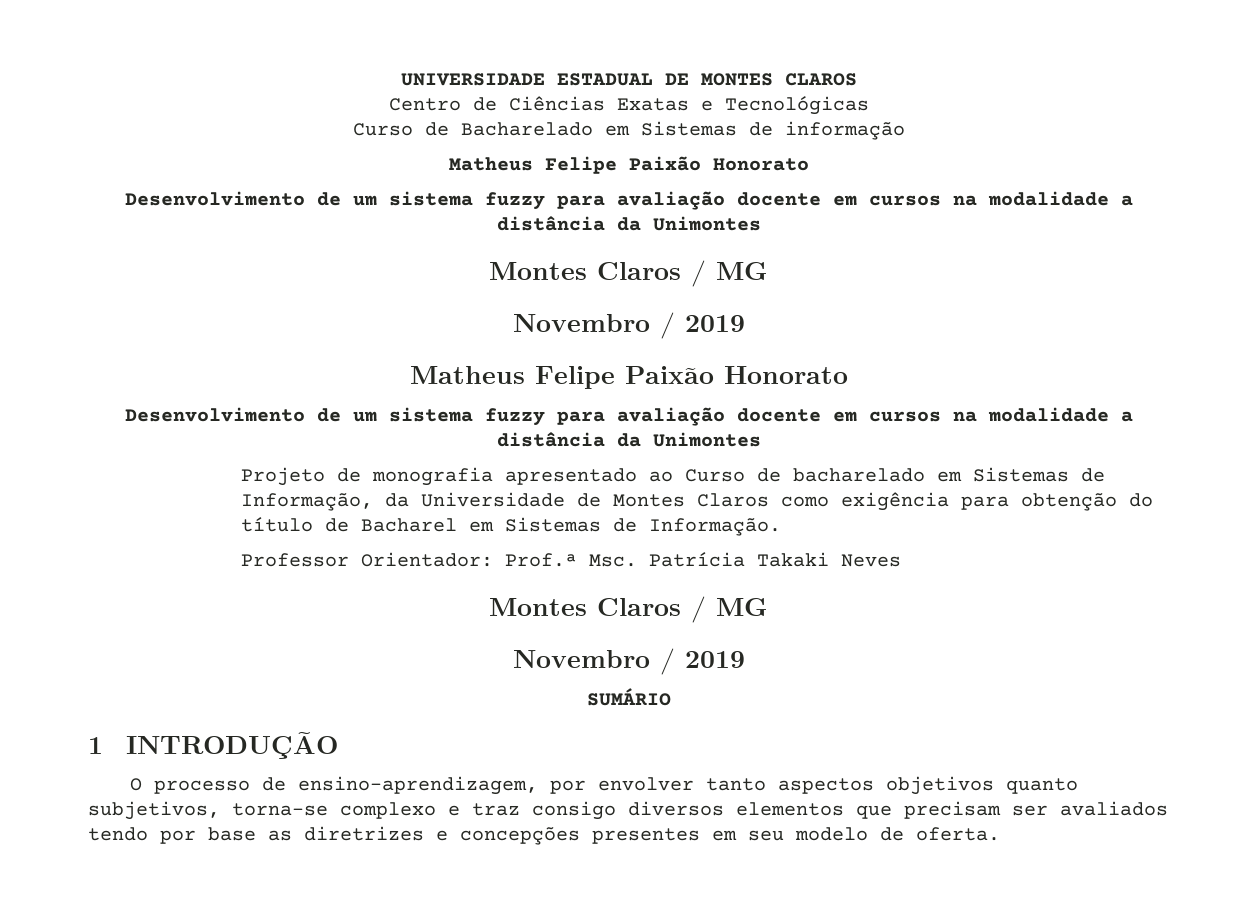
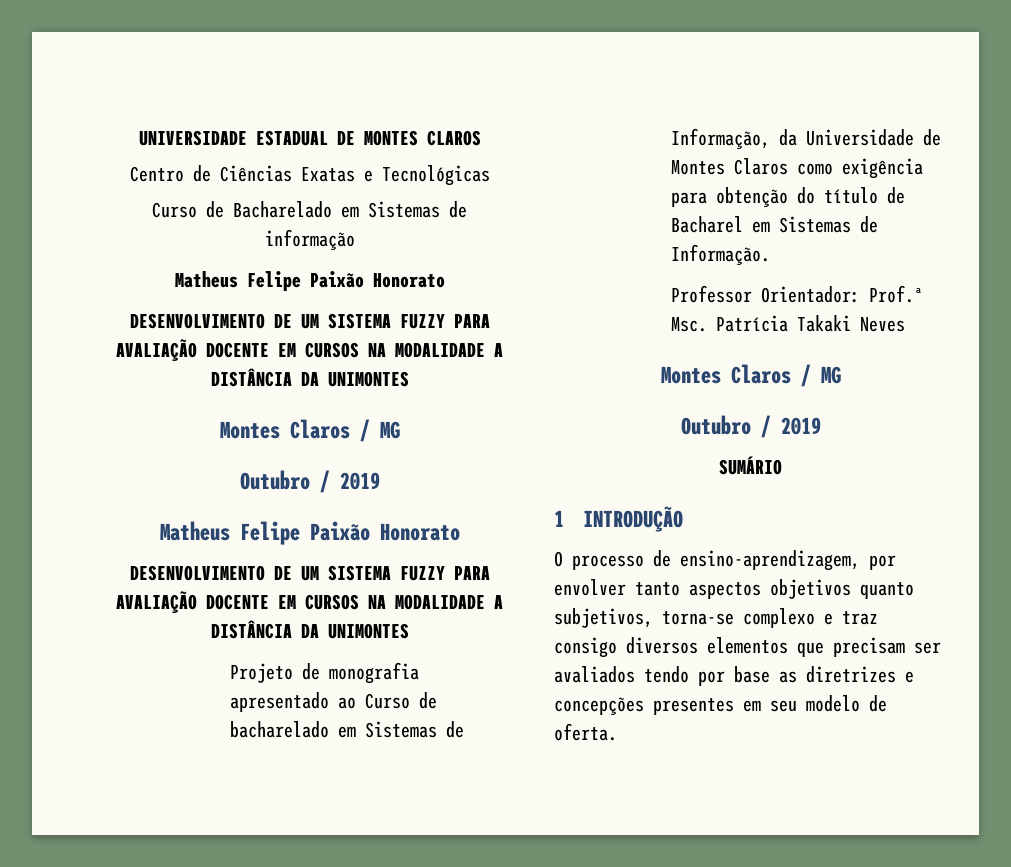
[124,191,1133,210] [496,216,761,231] [489,260,768,287] [512,314,650,332] Desenvolvimento de um sistema fuzzy para avaliação docente em cursos na modalidade a distância da Unimontes // Montes Claros / MG // Novembro -> [129,313,490,329] [116,339,503,361] [210,368,409,387] [219,419,400,442] [239,470,310,490] DESENVOLVIMENTO DE UM SISTEMA FUZZY PARA AVALIAÇÃO DOCENTE EM CURSOS NA MODALIDADE A DISTÂNCIA DA UNIMONTES // Montes Claros / MG // Outubro
[124,407,1133,426] [496,432,761,447] Desenvolvimento de um sistema fuzzy para avaliação docente em cursos na modalidade a distância da Unimontes -> [129,565,490,581] [116,591,503,613] [210,620,409,639] DESENVOLVIMENTO DE UM SISTEMA FUZZY PARA AVALIAÇÃO DOCENTE EM CURSOS NA MODALIDADE A DISTÂNCIA DA UNIMONTES
[512,650,650,668] Novembro -> [680,415,751,435] Outubro

